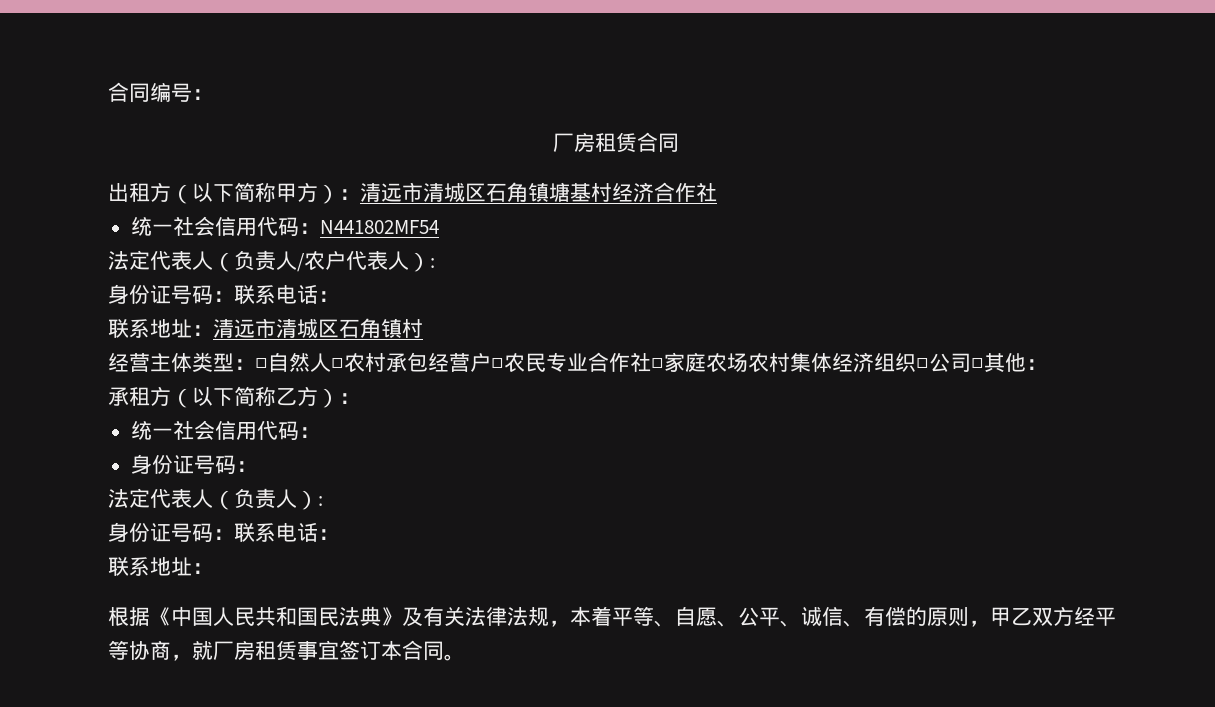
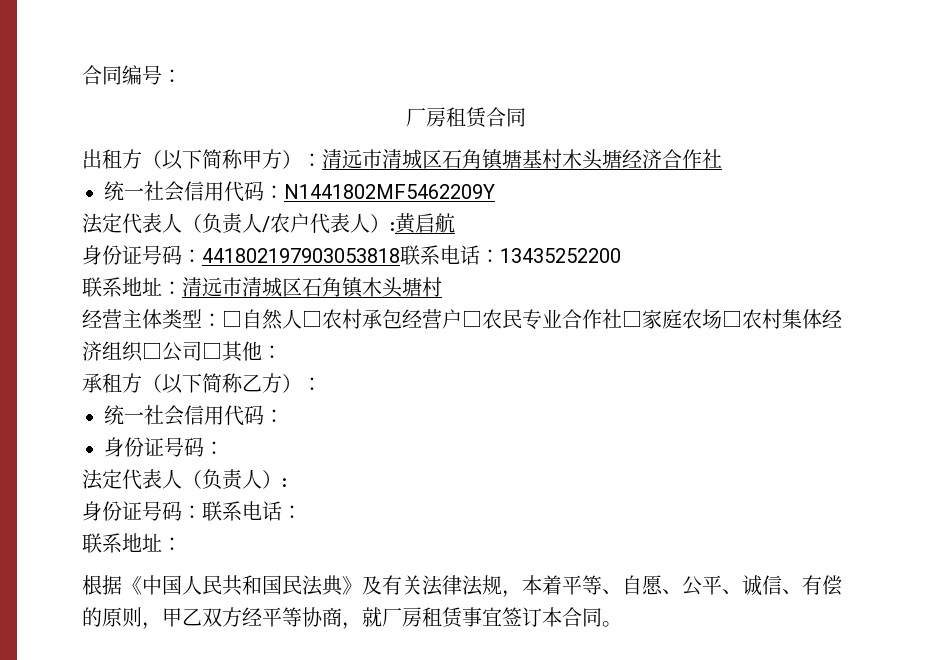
(612, 192) none -> [562,149,622,170] 木头塘
[320,220,440,234] N441802MF54 -> [284,184,495,199] N1441802MF5462209Y
[108,284,339,304] // 身份证号码：联系电话： -> [395,213,455,234] [82,245,621,265] 黄启航 // 身份证号码：441802197903053818联系电话：13435252200
(402, 328) none -> [362,277,422,298] 木头塘
(748, 362) none -> [722,311,742,327] □

